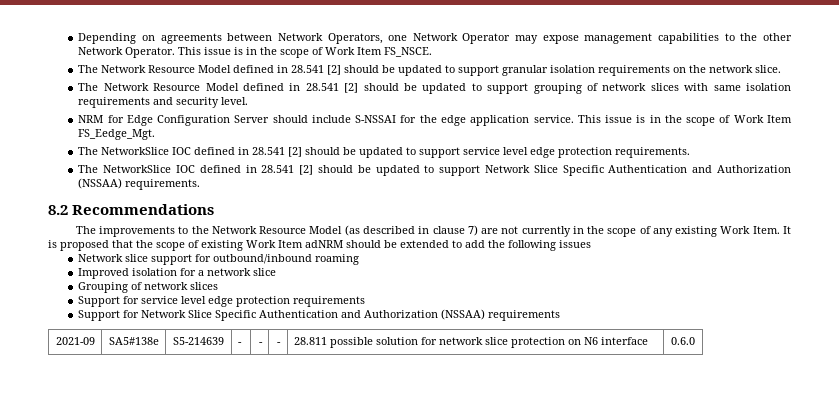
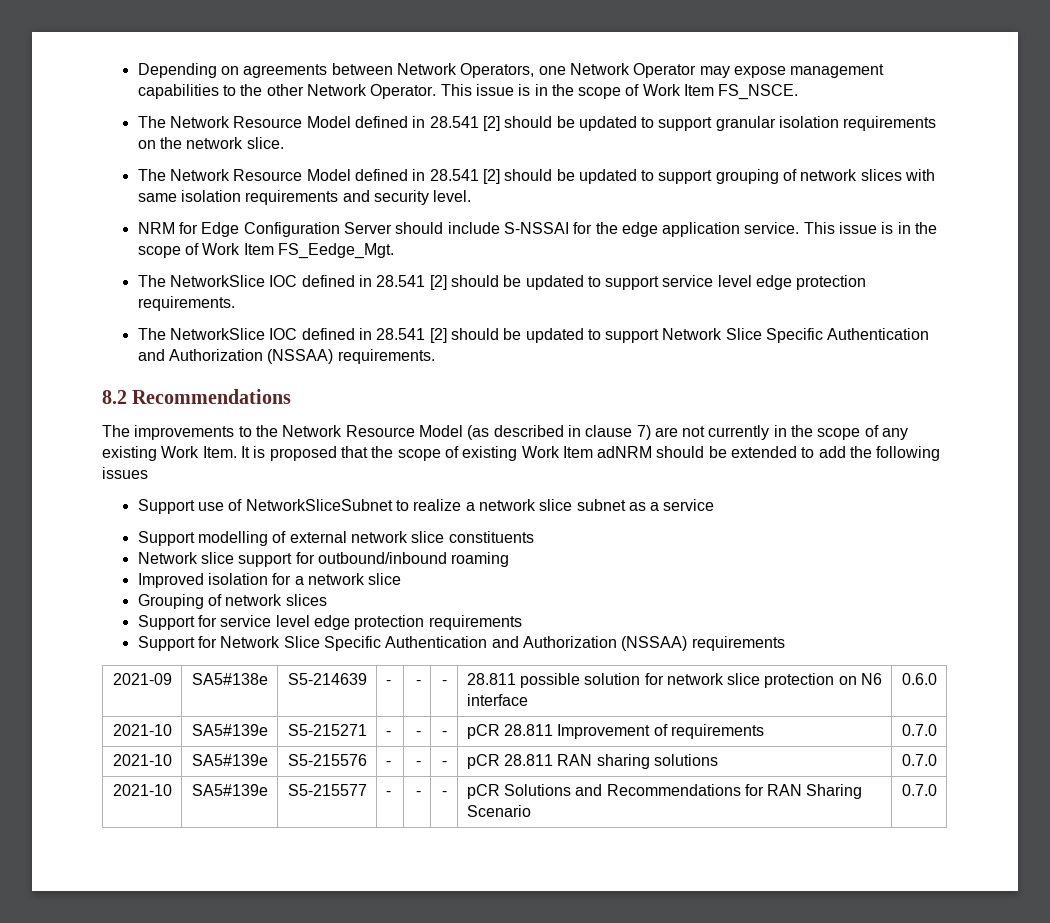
(591, 244) none -> [137,499,715,514] [137,531,534,546] // Support use of NetworkSliceSubnet to realize a network slice subnet as a service // Support modelling of external network slice constituents
(695, 341) none -> [112,724,172,736] [191,724,268,736] [287,724,367,736] [385,731,391,736] [416,731,422,736] [441,731,447,736] [466,724,764,739] [901,724,937,736] [112,754,172,766] [191,754,268,766] [287,754,367,766] [385,761,391,766] [416,761,422,766] [441,761,447,766] [466,754,718,769] [901,754,937,766] [112,784,172,796] [191,784,268,796] [287,784,367,796] [385,791,391,796] [416,791,422,796] [441,791,447,796] [466,784,863,799] [466,805,531,817] [901,784,937,796] // 2021-10 | SA5#139e | S5-215271 | - | - | - | pCR 28.811 Improvement of requirements | 0.7.0 // 2021-10 | SA5#139e | S5-215576 | - | - | - | pCR 28.811 RAN sharing solutions | 0.7.0 // 2021-10 | SA5#139e | S5-215577 | - | - | - | pCR Solutions and Recommendations for RAN Sharing Scenario | 0.7.0

